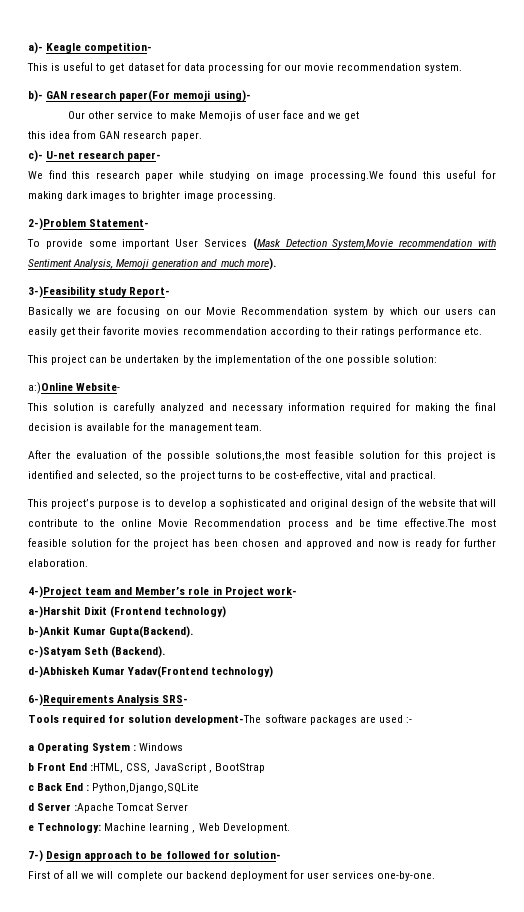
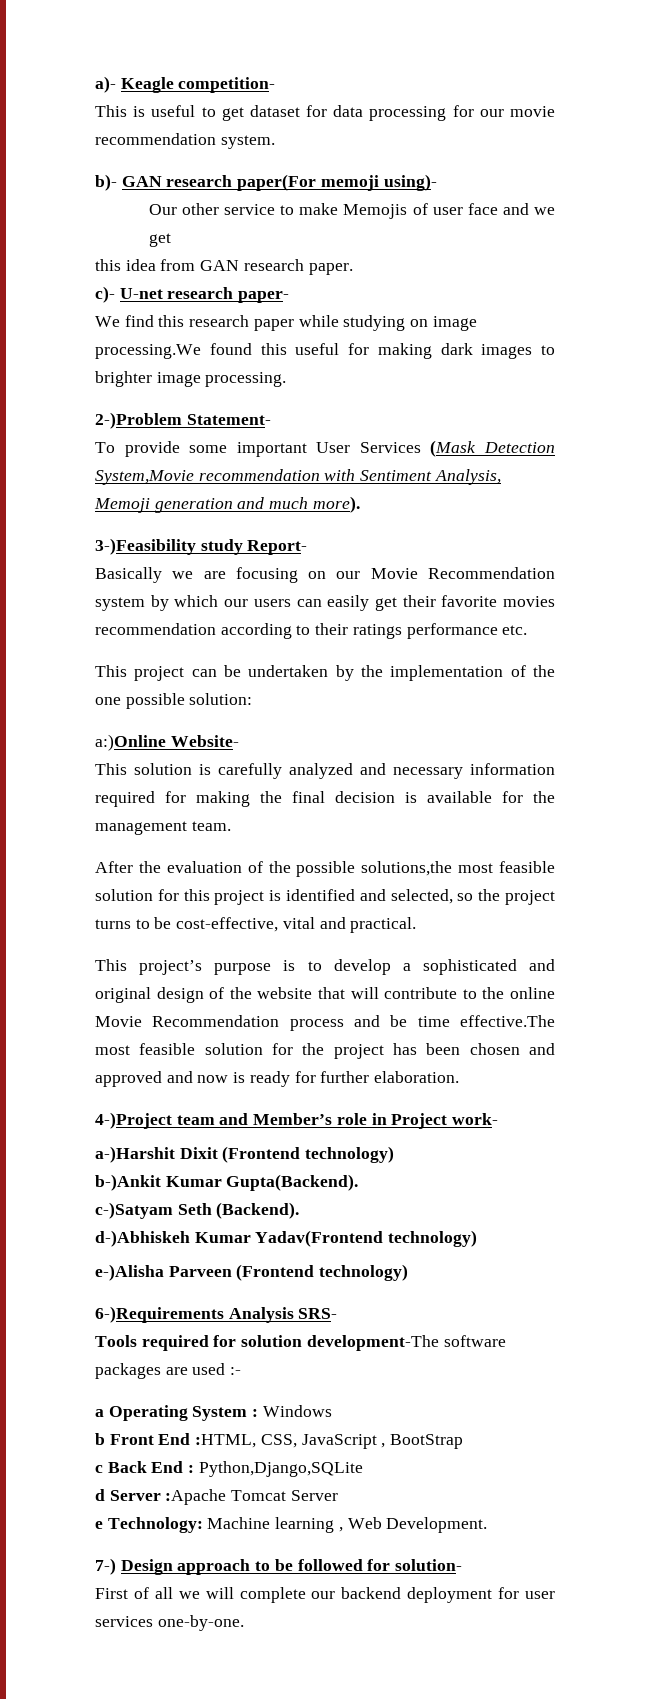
(274, 672) none -> [95,1264,409,1281] // e-)Alisha Parveen (Frontend technology)

